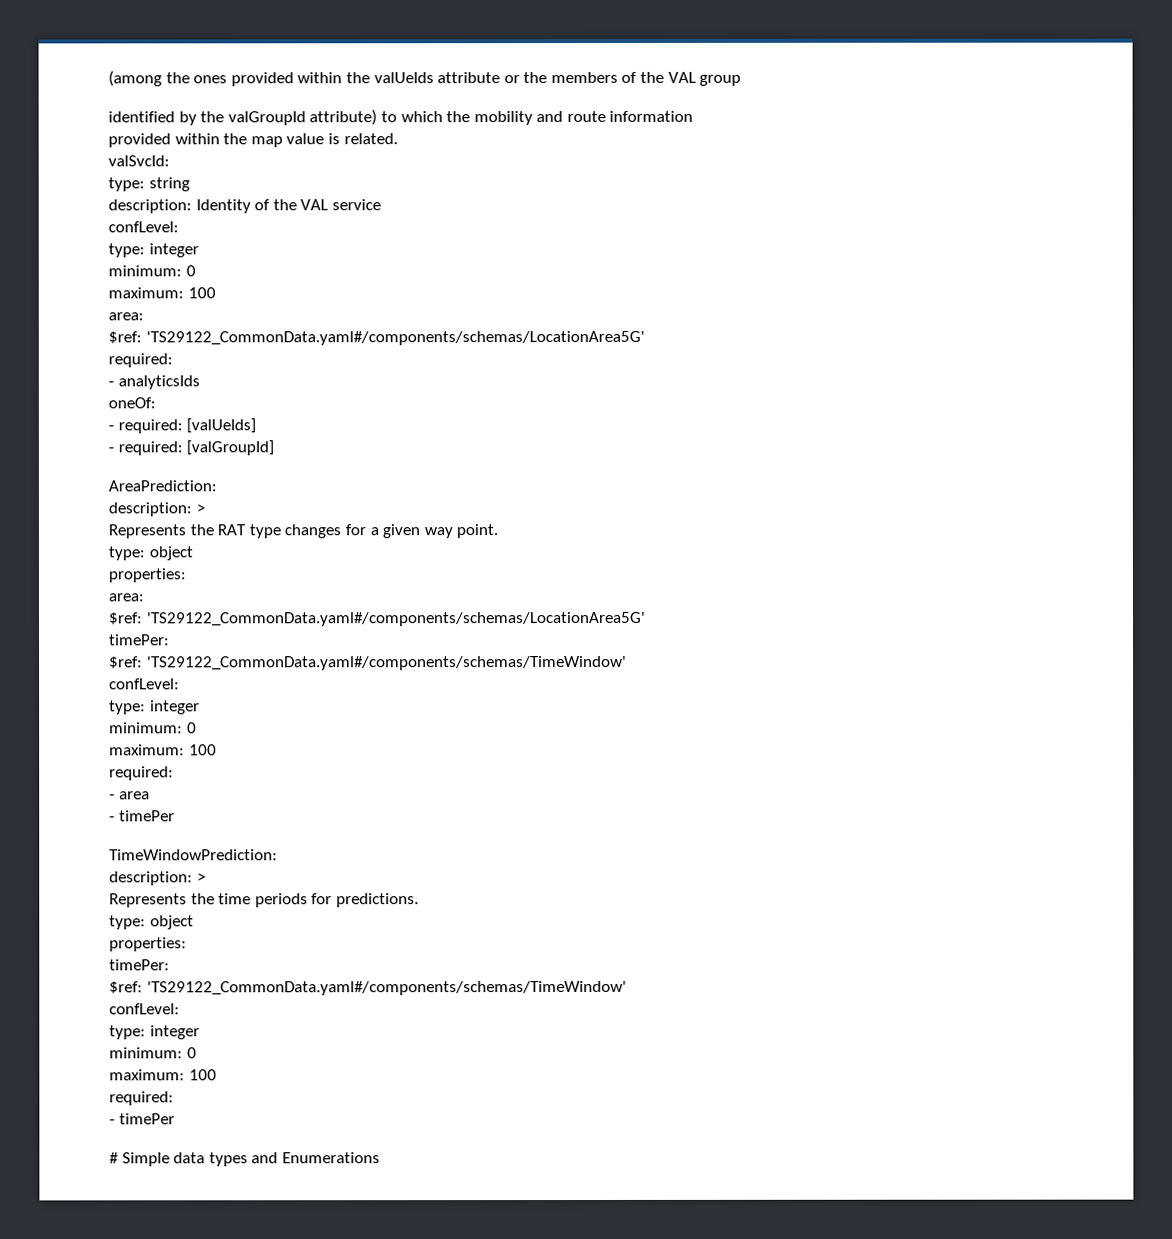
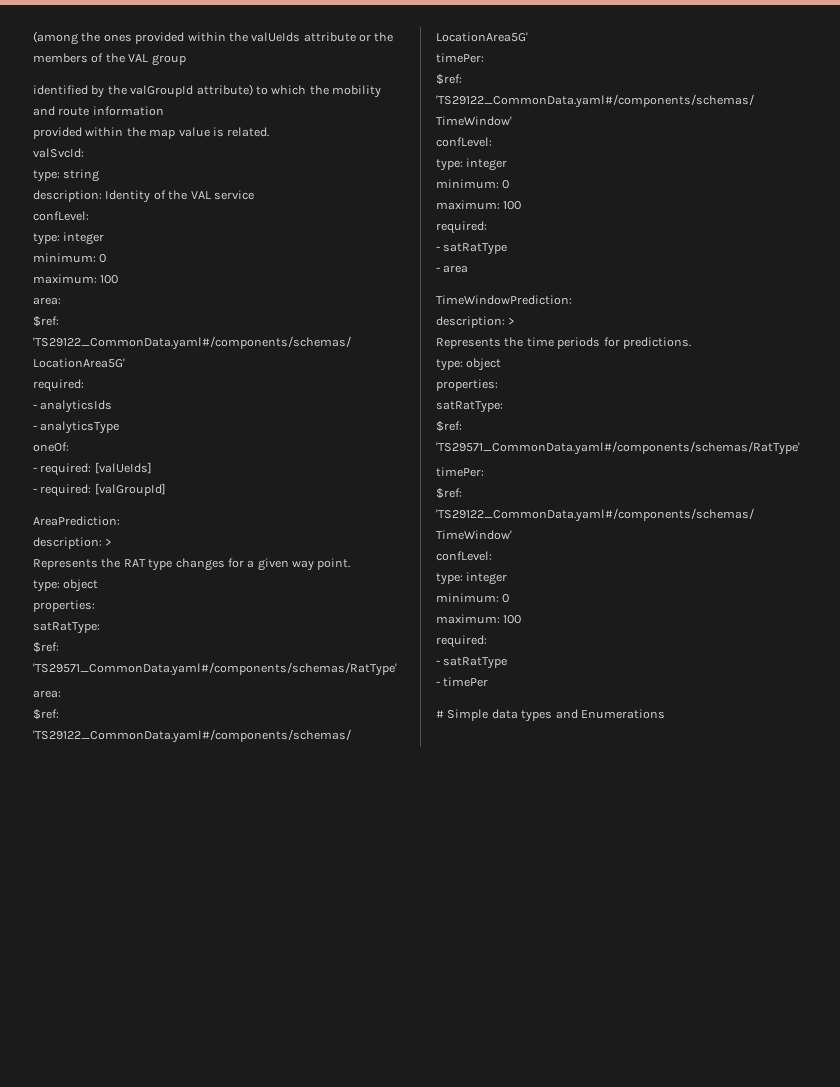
(200, 382) none -> [33,421,120,434] // - analyticsType
(186, 575) none -> [33,622,100,634] [33,642,59,653] [33,662,397,676] // satRatType: // $ref: 'TS29571_CommonData.yaml#/components/schemas/RatType'
[118,791,150,800] [109,810,175,822] area // - timePer -> [443,243,508,255] [436,265,469,273] satRatType // - area
(187, 944) none -> [436,401,503,413] [436,421,462,432] [436,441,800,455] // satRatType: // $ref: 'TS29571_CommonData.yaml#/components/schemas/RatType'
(174, 1098) none -> [436,657,508,669] // - satRatType

